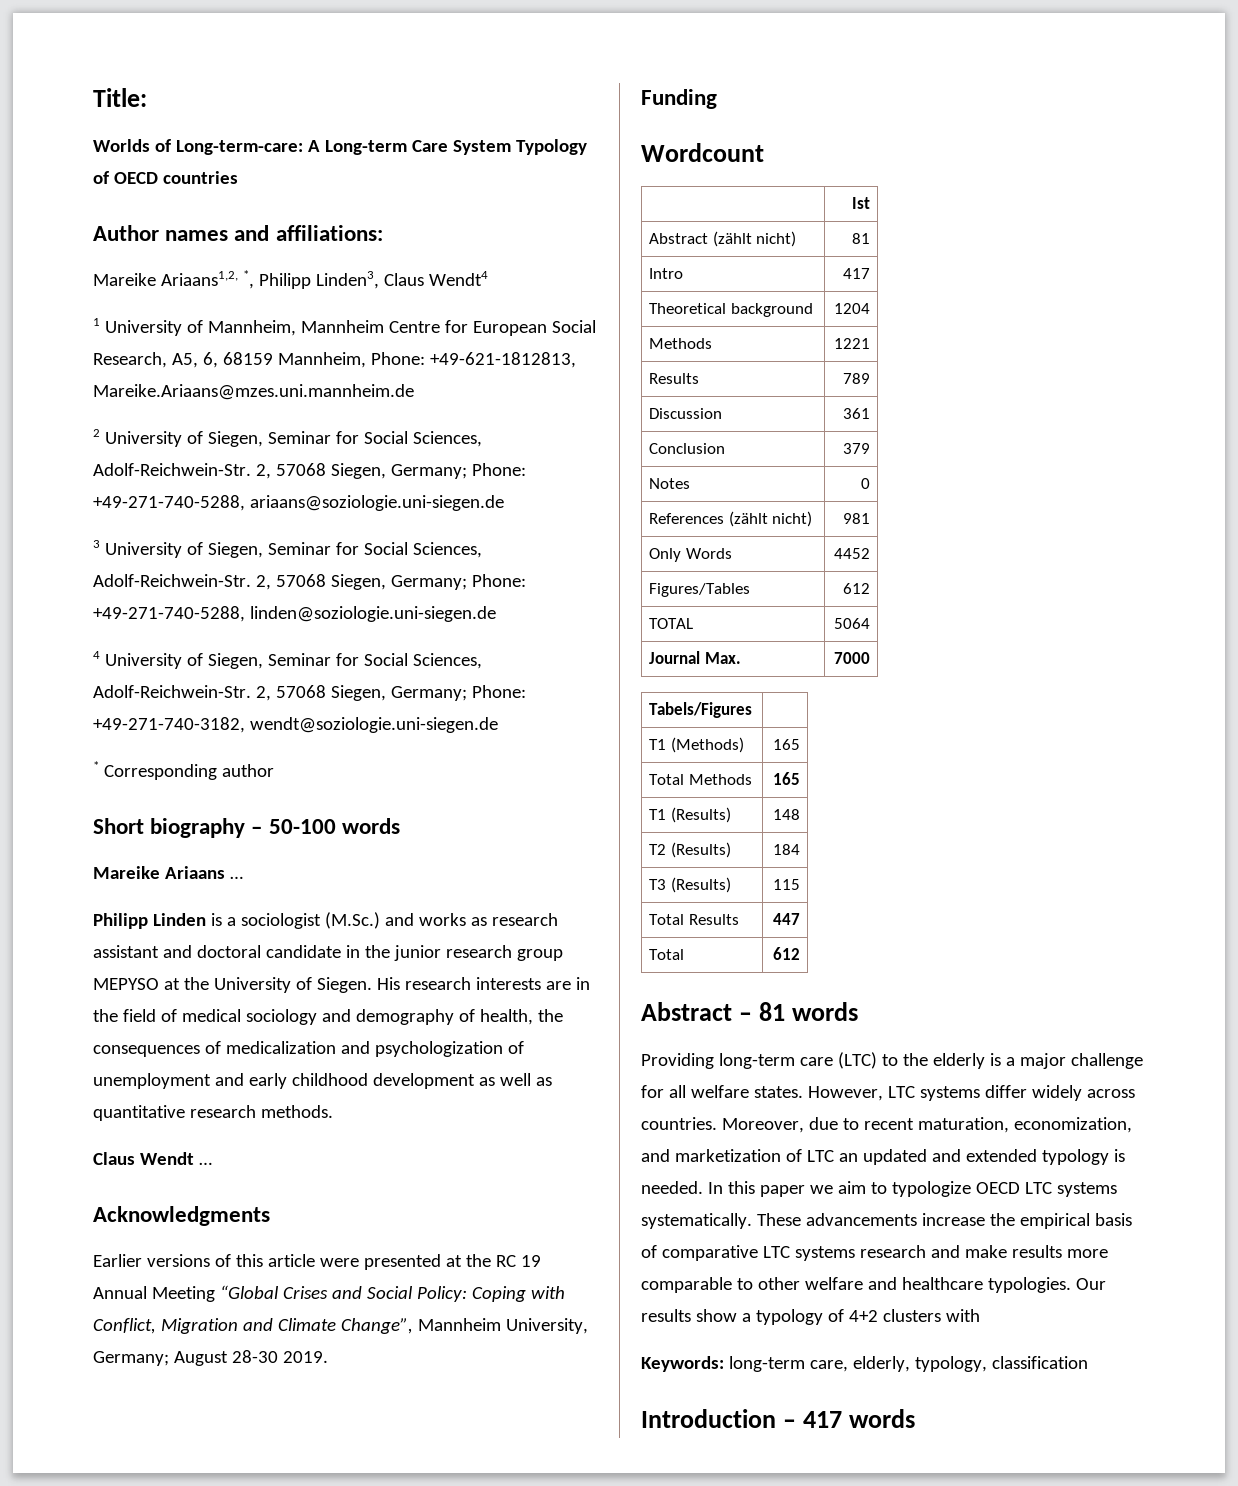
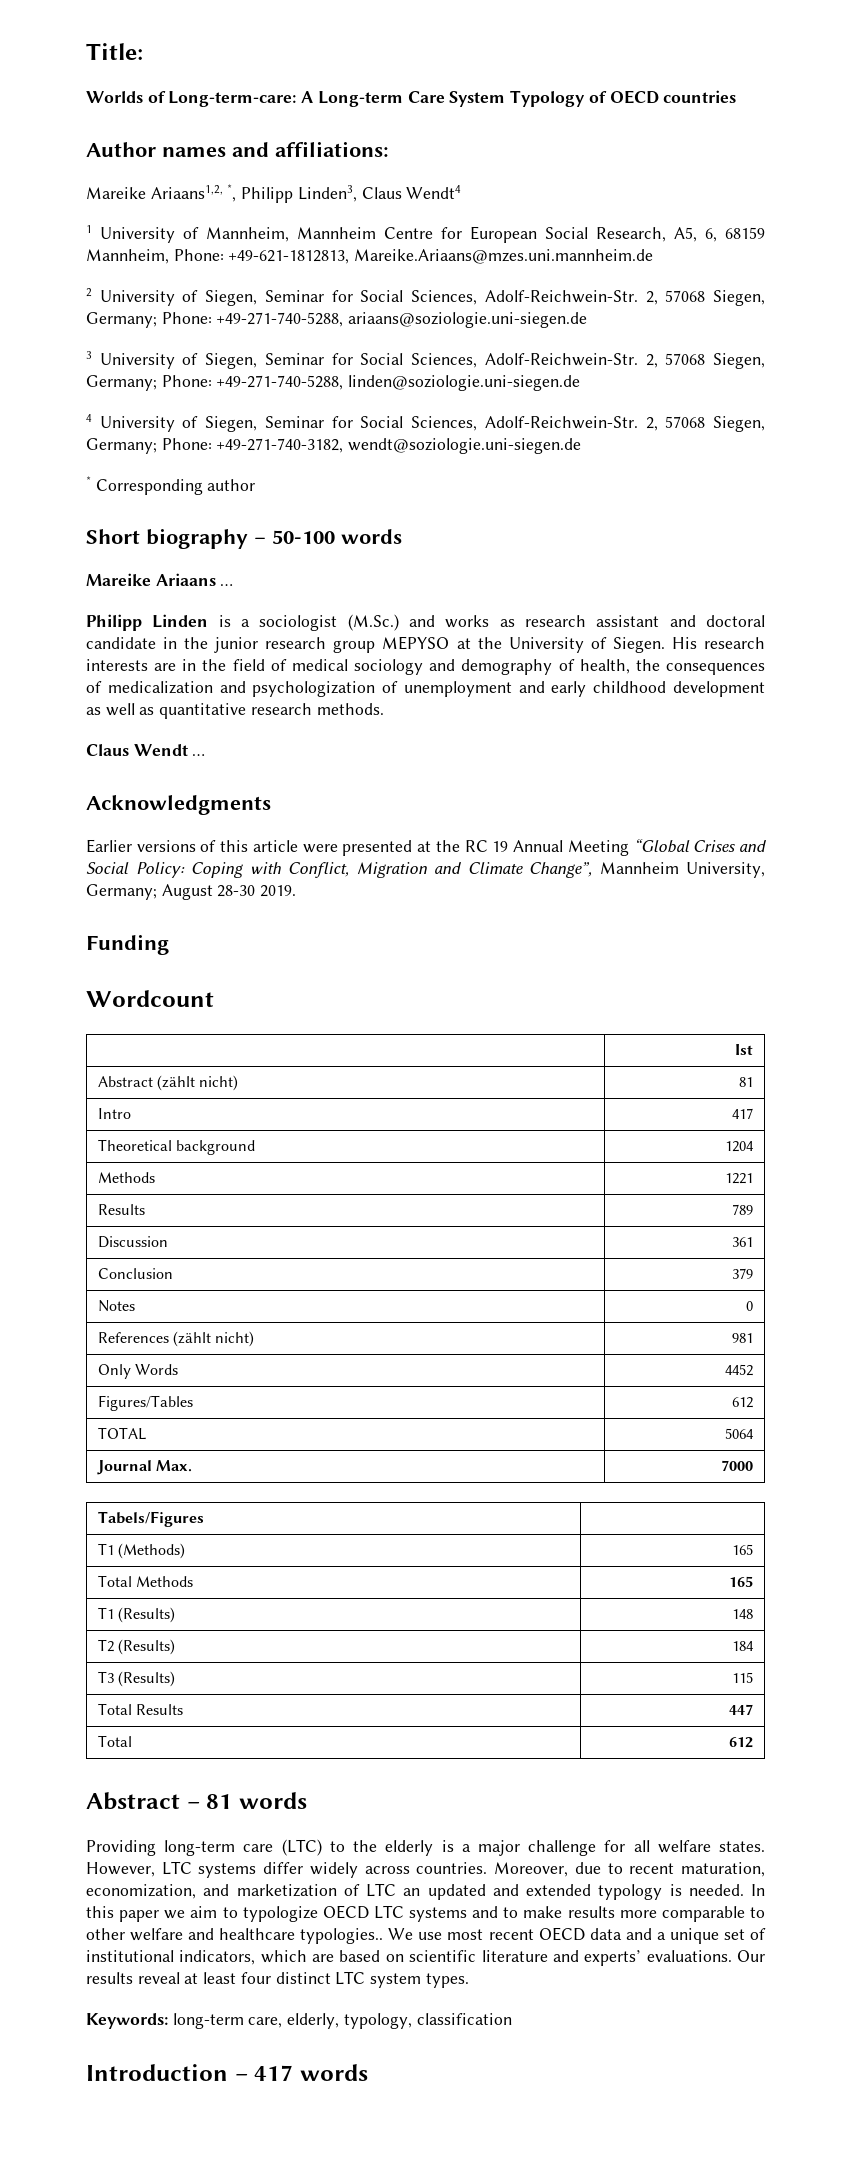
[641,1213,1132,1229] [641,1245,960,1261] systematically. These advancements increase the empirical basis of comparative LTC systems research and -> [472,1906,519,1918] and to
[987,1277,1106,1293] [641,1309,980,1325] typologies. Our results show a typology of 4+2 clusters with -> [300,1927,767,1944] [86,1950,766,1966] [86,1971,469,1988] typologies.. We use most recent OECD data and a unique set of institutional indicators, which are based on scientific literature and experts’ evaluations. Our results reveal at least four distinct LTC system types.

